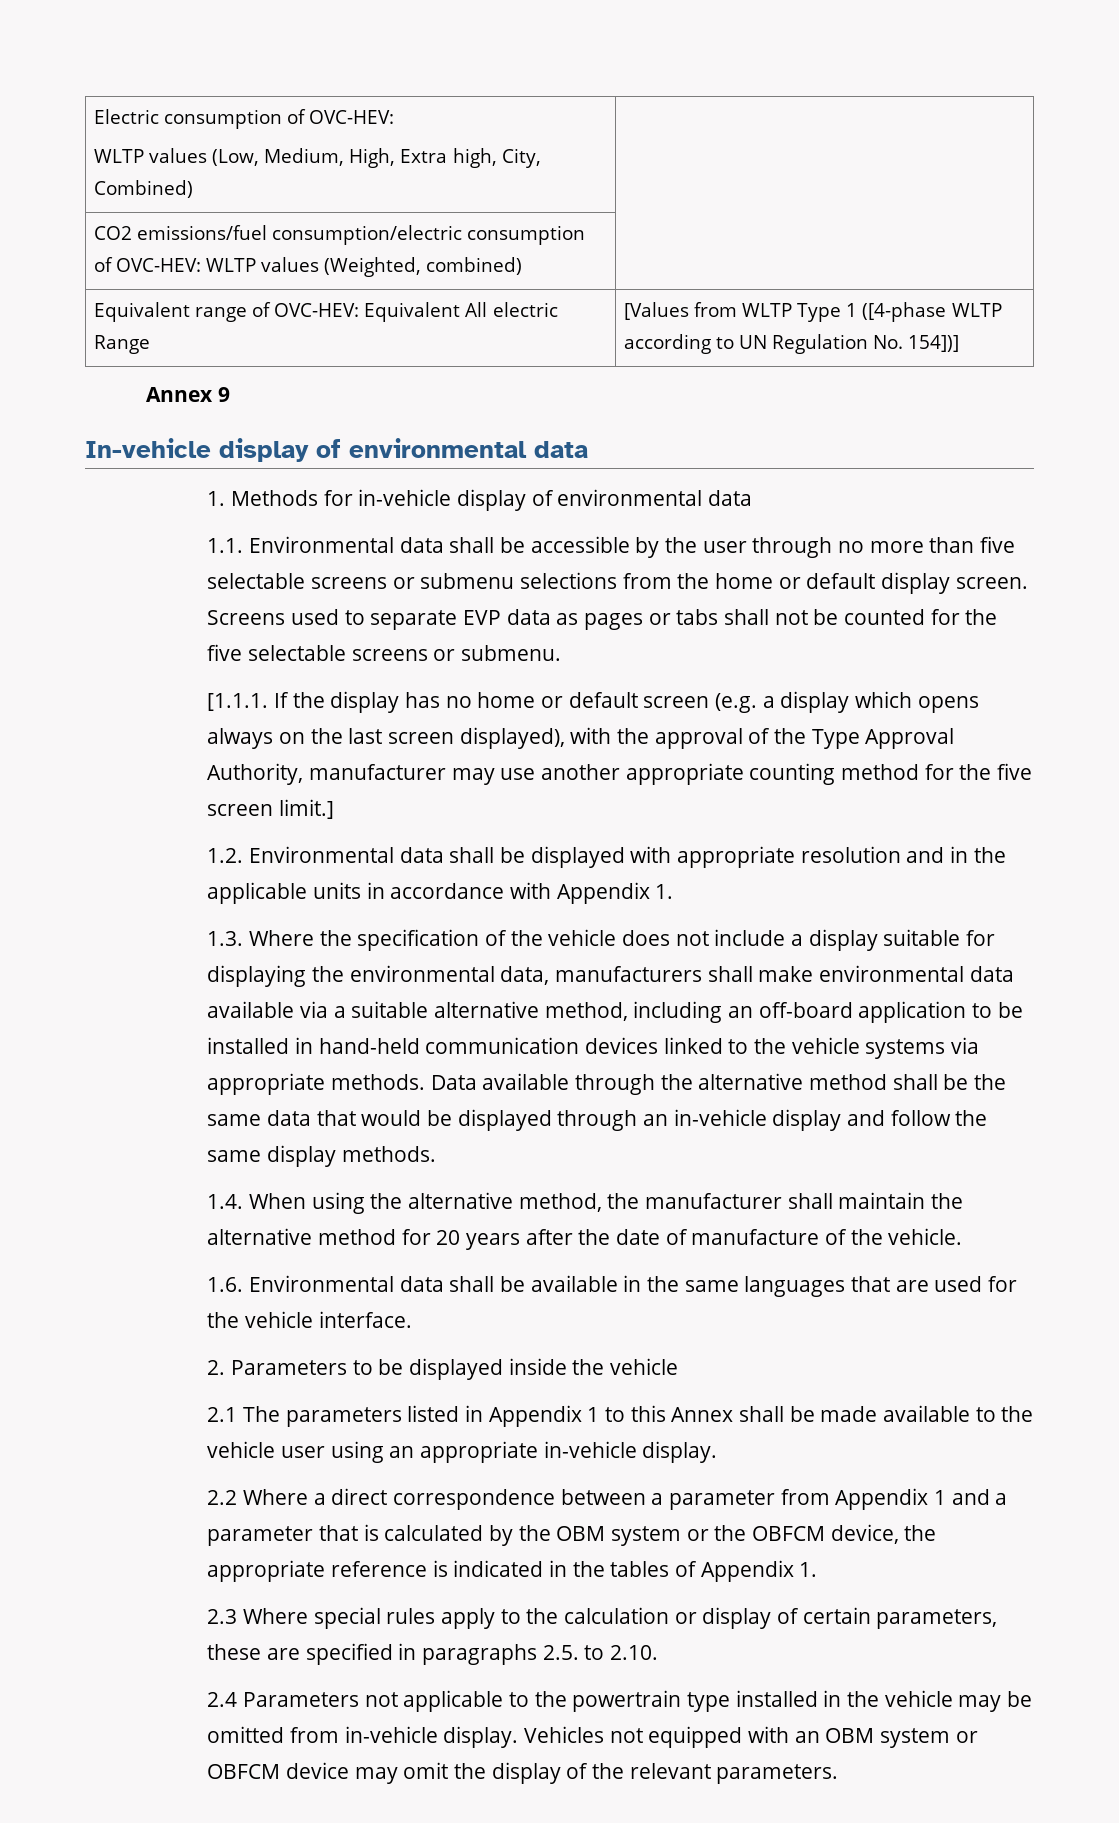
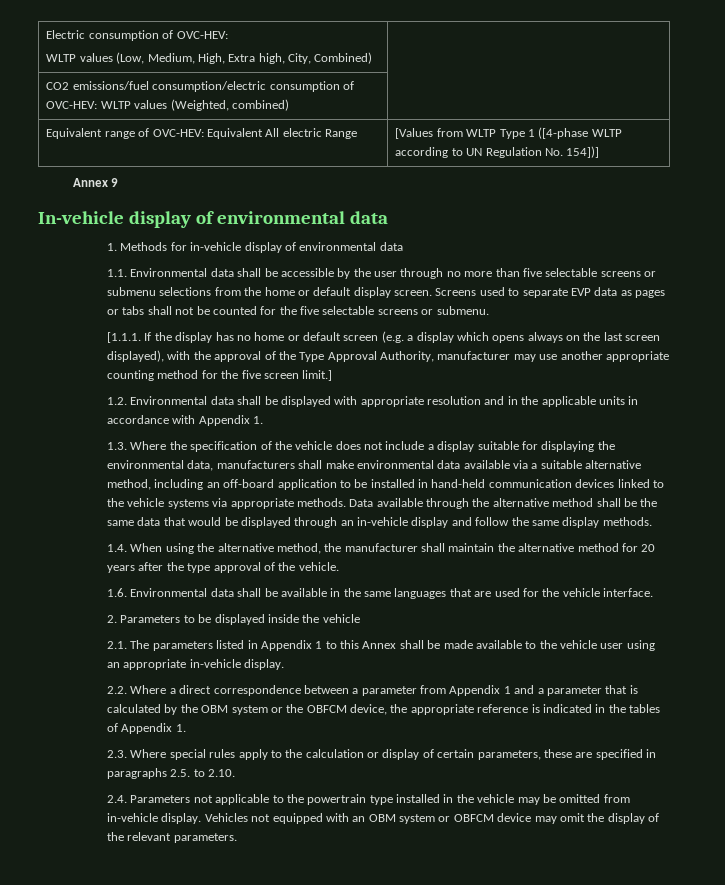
[615,1229,820,1245] date of manufacture -> [187,562,261,573] type approval
[207,1407,238,1422] 2.1 -> [107,641,128,649] 2.1.
[207,1490,238,1505] 2.2 -> [107,686,128,694] 2.2.
[207,1609,238,1624] 2.3 -> [107,750,128,758] 2.3.
[207,1692,238,1707] 2.4 -> [107,795,128,803] 2.4.

